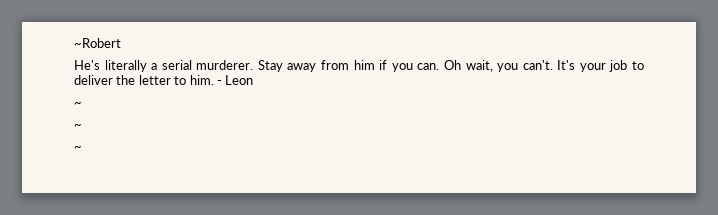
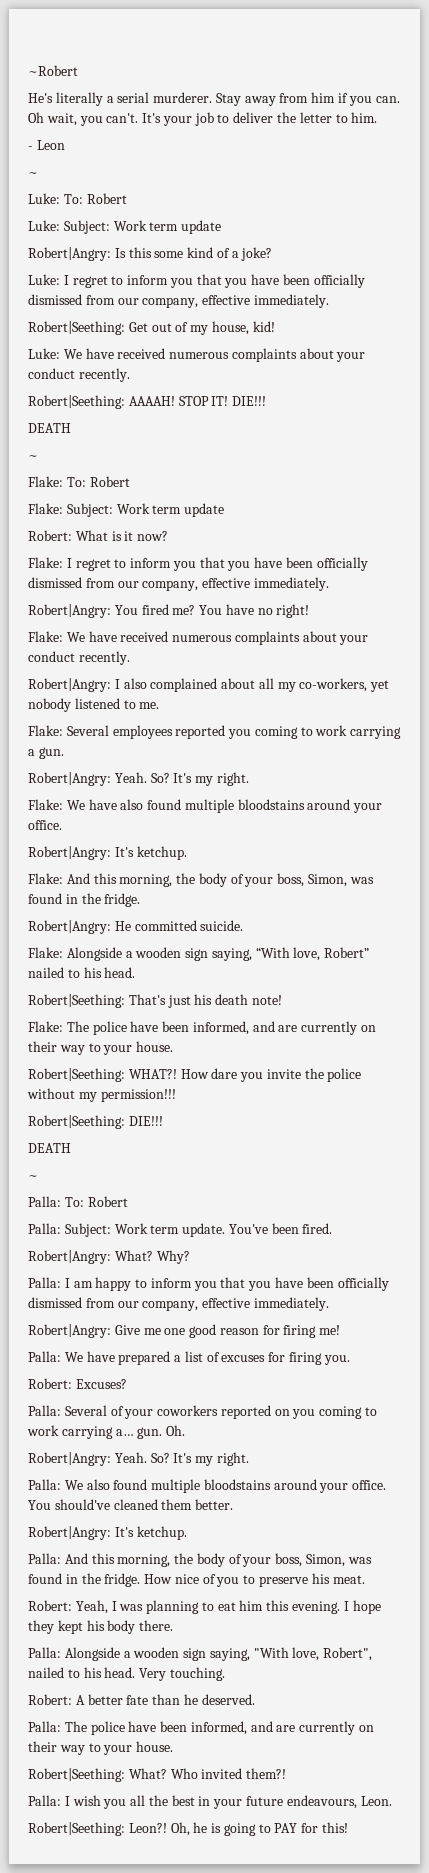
(214, 80) none -> (378, 117) //
[74,124,82,129] [74,146,82,151] ~ // ~ -> [28,193,127,204] [28,220,222,234] [28,247,273,261] [28,274,365,288] [28,294,329,308] [28,321,275,335] [28,348,366,362] [28,368,130,382] [28,395,267,409] [28,423,71,433] [28,455,38,460] [28,476,130,487] [28,503,225,517] [28,530,169,541] [28,557,368,571] [28,577,329,591] [28,604,310,618] [28,631,369,645] [28,651,130,665] [28,678,390,692] [28,698,160,712] [28,725,402,739] [28,747,64,759] [28,772,249,786] [28,799,383,813] [28,820,62,830] [28,846,187,860] [28,873,374,887] [28,893,141,907] [28,920,244,934] [28,947,370,961] [28,967,136,978] [28,994,282,1008] [28,1021,377,1035] [28,1041,174,1055] [28,1068,362,1082] [27,1088,176,1102] [28,1115,163,1129] [28,1143,71,1153] [28,1175,38,1180] [28,1196,128,1207] [28,1223,333,1237] [28,1250,190,1264] [28,1277,389,1291] [28,1297,329,1311] [28,1324,341,1338] [28,1351,350,1365] [28,1378,127,1389] [28,1405,378,1419] [27,1425,186,1439] [28,1452,249,1466] [28,1479,387,1493] [28,1499,234,1510] [28,1526,187,1540] [28,1553,372,1567] [28,1573,365,1587] [28,1600,381,1614] [28,1620,174,1634] [28,1647,373,1661] [28,1667,225,1681] [28,1694,255,1705] [28,1721,375,1735] [28,1741,174,1755] [28,1768,287,1782] [28,1795,392,1809] [28,1822,349,1836] Luke: To: Robert // Luke: Subject: Work term update // Robert|Angry: Is this some kind of a joke? // Luke: I regret to inform you that you have been officially dismissed from our company, effective immediately. // Robert|Seething: Get out of my house, kid! // Luke: We have received numerous complaints about your conduct recently. // Robert|Seething: AAAAH! STOP IT! DIE!!! // DEATH // ~ // Flake: To: Robert // Flake: Subject: Work term update // Robert: What is it now? // Flake: I regret to inform you that you have been officially dismissed from our company, effective immediately. // Robert|Angry: You fired me? You have no right! // Flake: We have received numerous complaints about your conduct recently. // Robert|Angry: I also complained about all my co-workers, yet nobody listened to me. // Flake: Several employees reported you coming to work carrying a gun. // Robert|Angry: Yeah. So? It's my right. // Flake: We have also found multiple bloodstains around your office. // Robert|Angry: It's ketchup. // Flake: And this morning, the body of your boss, Simon, was found in the fridge. // Robert|Angry: He committed suicide. // Flake: Alongside a wooden sign saying, “With love, Robert” nailed to his head. // Robert|Seething: That's just his death note! // Flake: The police have been informed, and are currently on their way to your house. // Robert|Seething: WHAT?! How dare you invite the police without my permission!!! // Robert|Seething: DIE!!! // DEATH // ~ // Palla: To: Robert // Palla: Subject: Work term update. You've been fired. // Robert|Angry: What? Why? // Palla: I am happy to inform you that you have been officially dismissed from our company, effective immediately. // Robert|Angry: Give me one good reason for firing me! // Palla: We have prepared a list of excuses for firing you. // Robert: Excuses? // Palla: Several of your coworkers reported on you coming to work carrying a… gun. Oh. // Robert|Angry: Yeah. So? It's my right. // Palla: We also found multiple bloodstains around your office. You should've cleaned them better. // Robert|Angry: It's ketchup. // Palla: And this morning, the body of your boss, Simon, was found in the fridge. How nice of you to preserve his meat. // Robert: Yeah, I was planning to eat him this evening. I hope they kept his body there. // Palla: Alongside a wooden sign saying, "With love, Robert", nailed to his head. Very touching. // Robert: A better fate than he deserved. // Palla: The police have been informed, and are currently on their way to your house. // Robert|Seething: What? Who invited them?! // Palla: I wish you all the best in your future endeavours, Leon. // Robert|Seething: Leon?! Oh, he is going to PAY for this!

